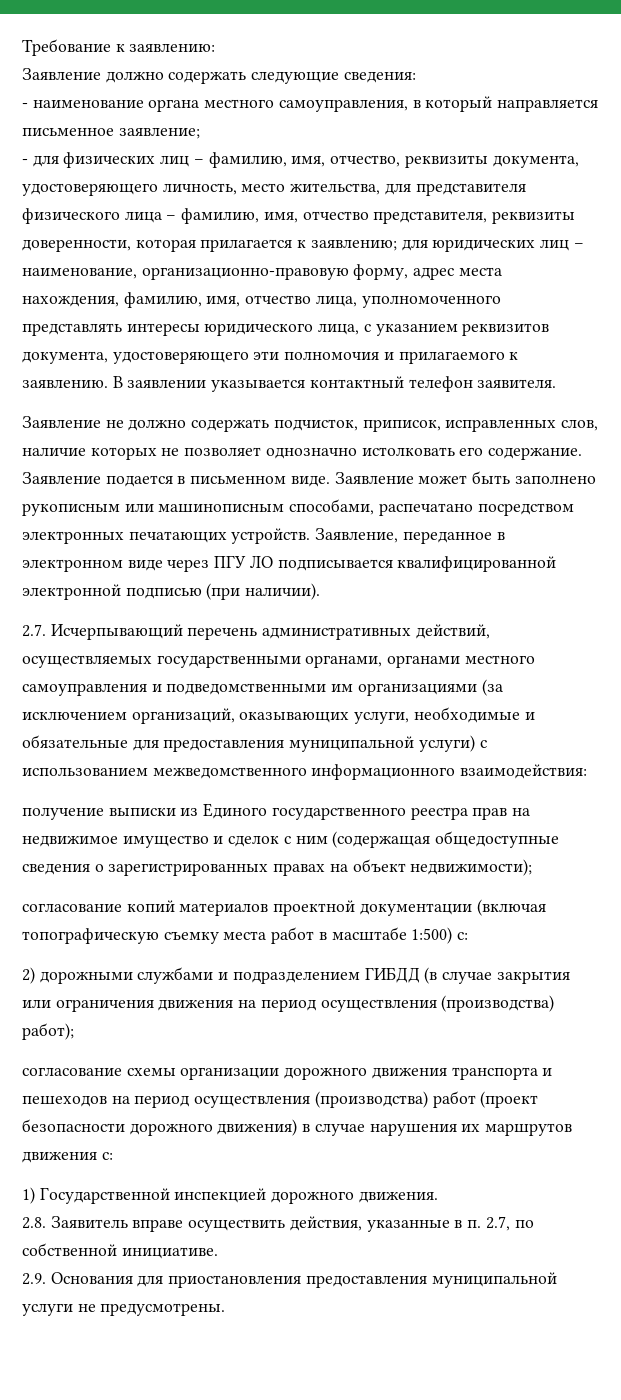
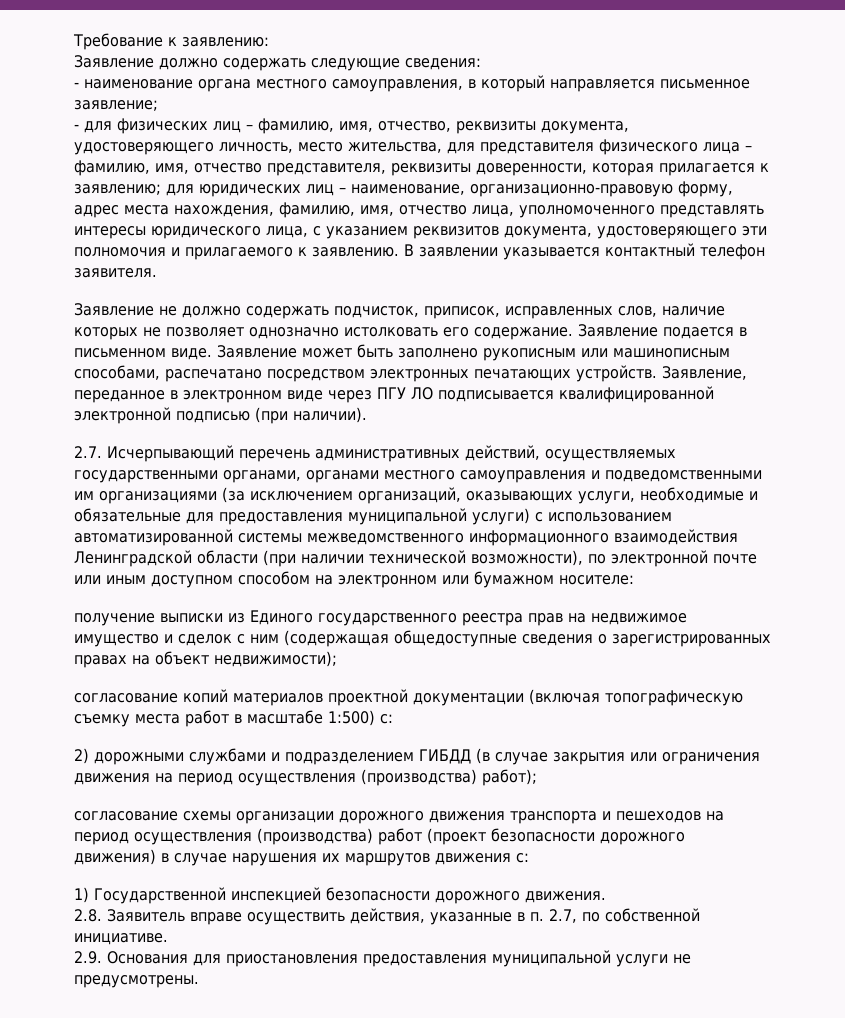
[152,764,588,780] межведомственного информационного взаимодействия: -> [74,529,738,546] [74,550,757,567] [74,571,634,588] автоматизированной системы межведомственного информационного взаимодействия Ленинградской области (при наличии технической возможности), по электронной почте или иным доступном способом на электронном или бумажном носителе:
(267, 1195) none -> [326,887,430,901] безопасности

